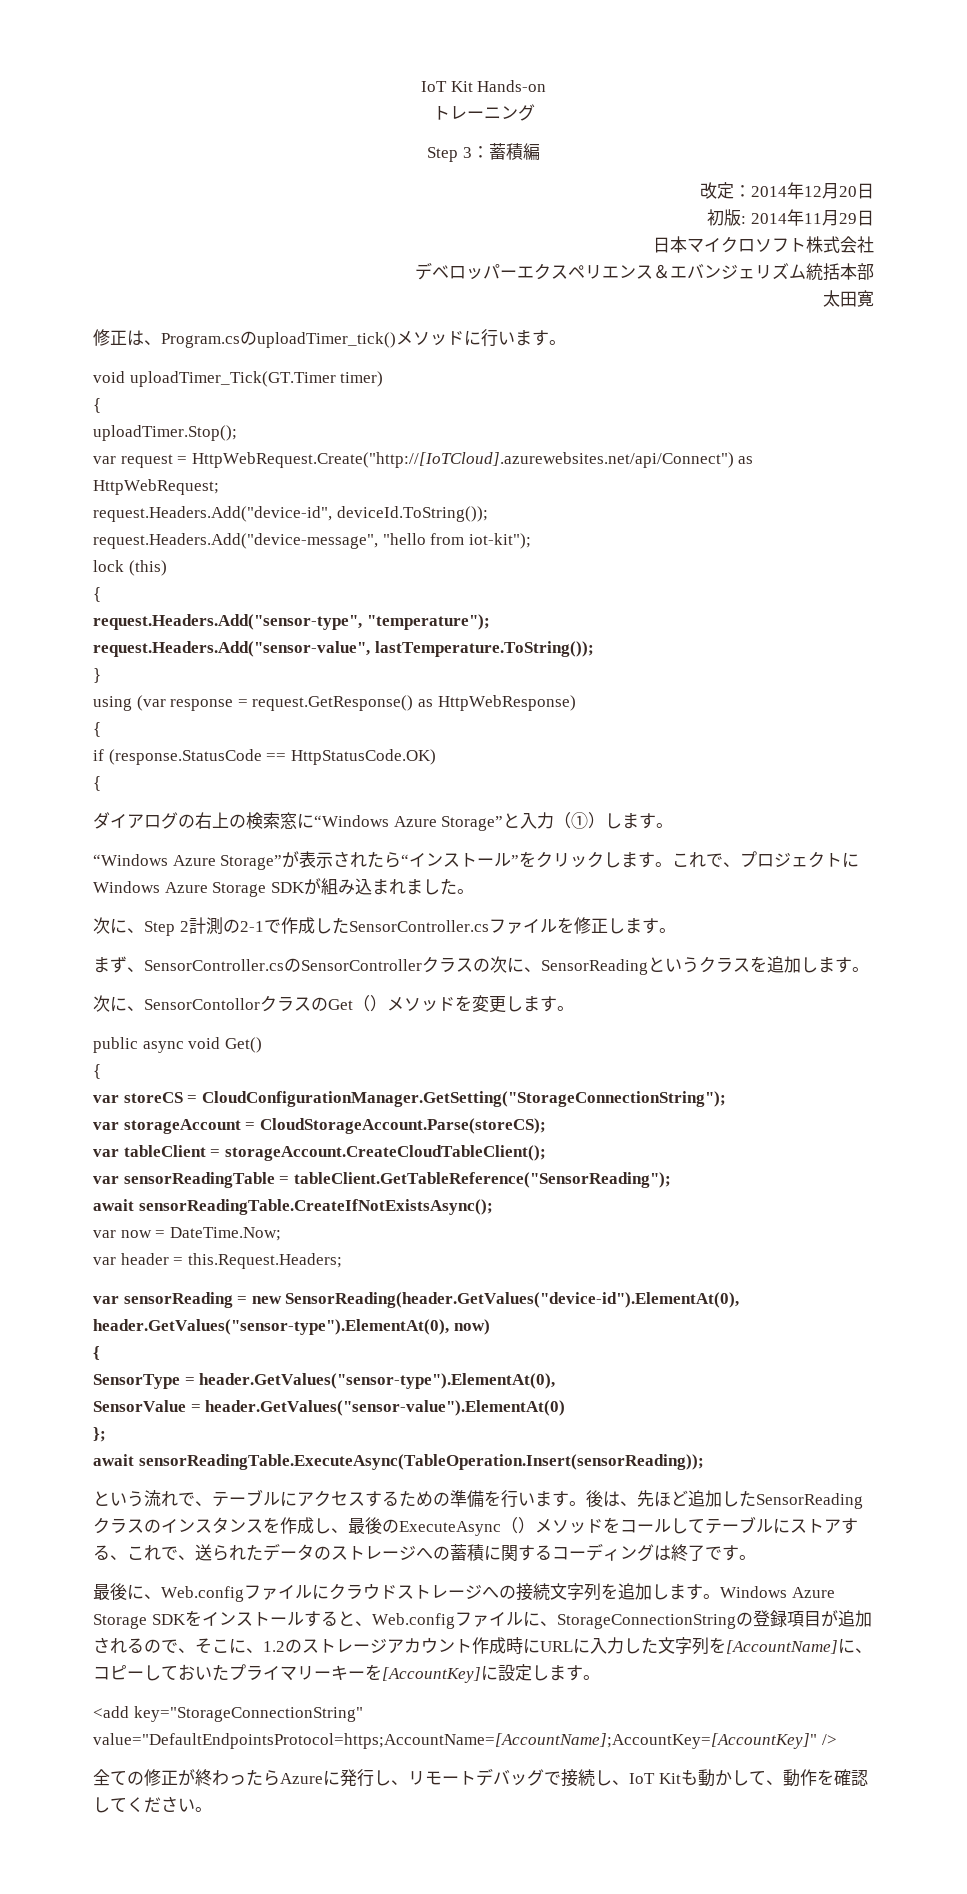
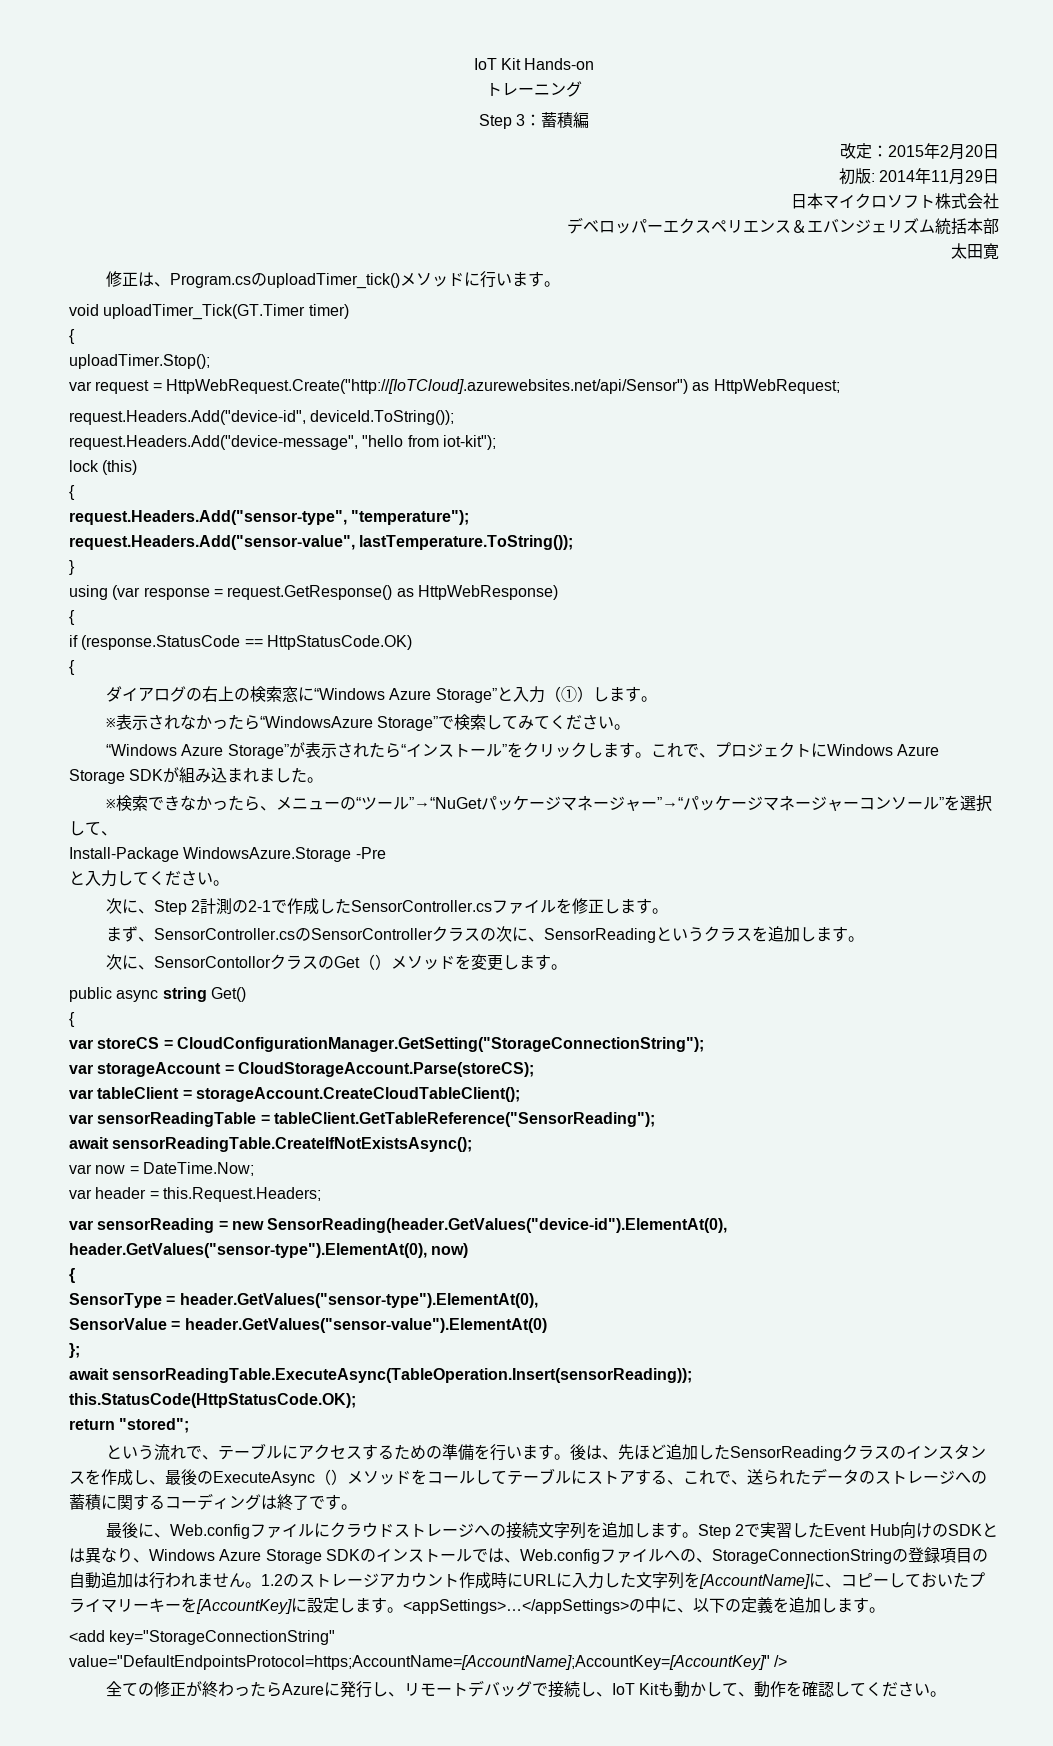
[751,182,822,199] 2014年12 -> [888,143,949,159] 2015年2
[191,452,734,468] HttpWebRequest.Create("http://[IoTCloud].azurewebsites.net/api/Connect") -> [165,379,688,394] HttpWebRequest.Create("http://[IoTCloud].azurewebsites.net/api/Sensor")
(674, 825) none -> [106,714,631,731] // ※表示されなかったら“WindowsAzure Storage”で検索してみてください。
(474, 891) none -> [106,795,993,812] [69,821,117,836] [69,847,386,862] [69,870,229,887] // ※検索できなかったら、メニューの“ツール”→“NuGetパッケージマネージャー”→“パッケージマネージャーコンソール”を選択して、 // Install-Package WindowsAzure.Storage -Pre // と入力してください。
[188,1037,221,1049] void -> [162,987,207,1002] string
(704, 1462) none -> [69,1393,356,1408] [69,1418,190,1433] // this.StatusCode(HttpStatusCode.OK); // return "stored";
[720,1586,835,1598] [93,1610,540,1629] Windows Azure Storage SDKをインストールすると、Web.configファイルに -> [698,1522,998,1539] [69,1547,696,1564] Step 2で実習したEvent Hub向けのSDKとは異なり、Windows Azure Storage SDKのインストールでは、Web.configファイルへの
[820,1610,872,1627] [93,1637,263,1654] が追加されるので、そこに、 -> [971,1549,988,1562] [69,1572,261,1589] の自動追加は行われません。
(600, 1677) none -> [403,1597,885,1614] <appSettings>…</appSettings>の中に、以下の定義を追加します。

